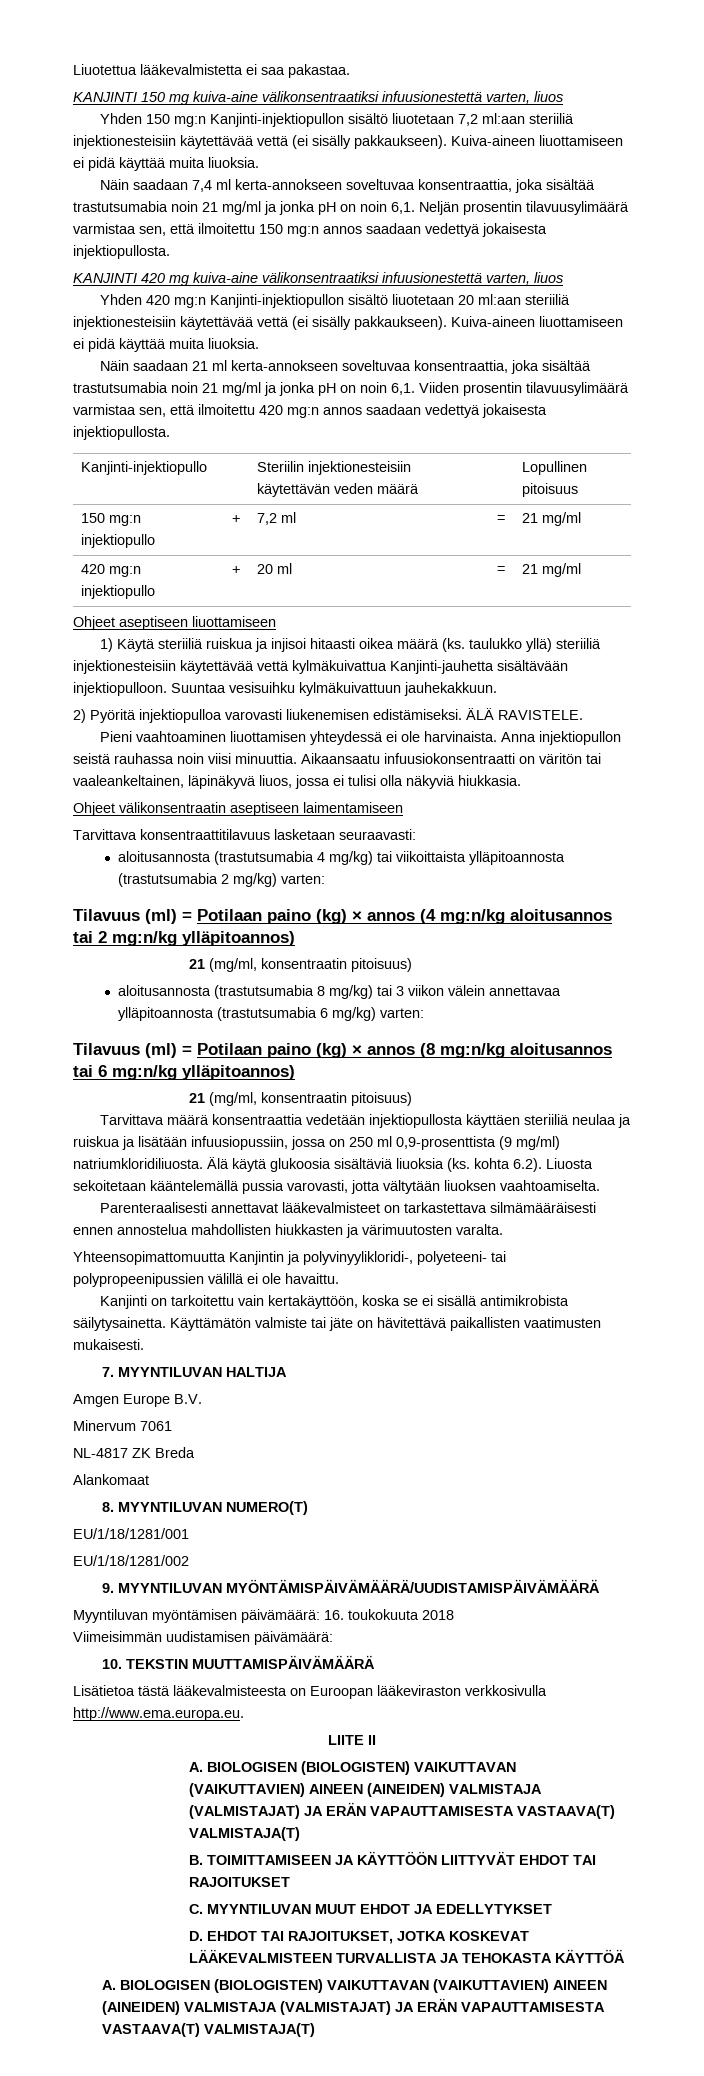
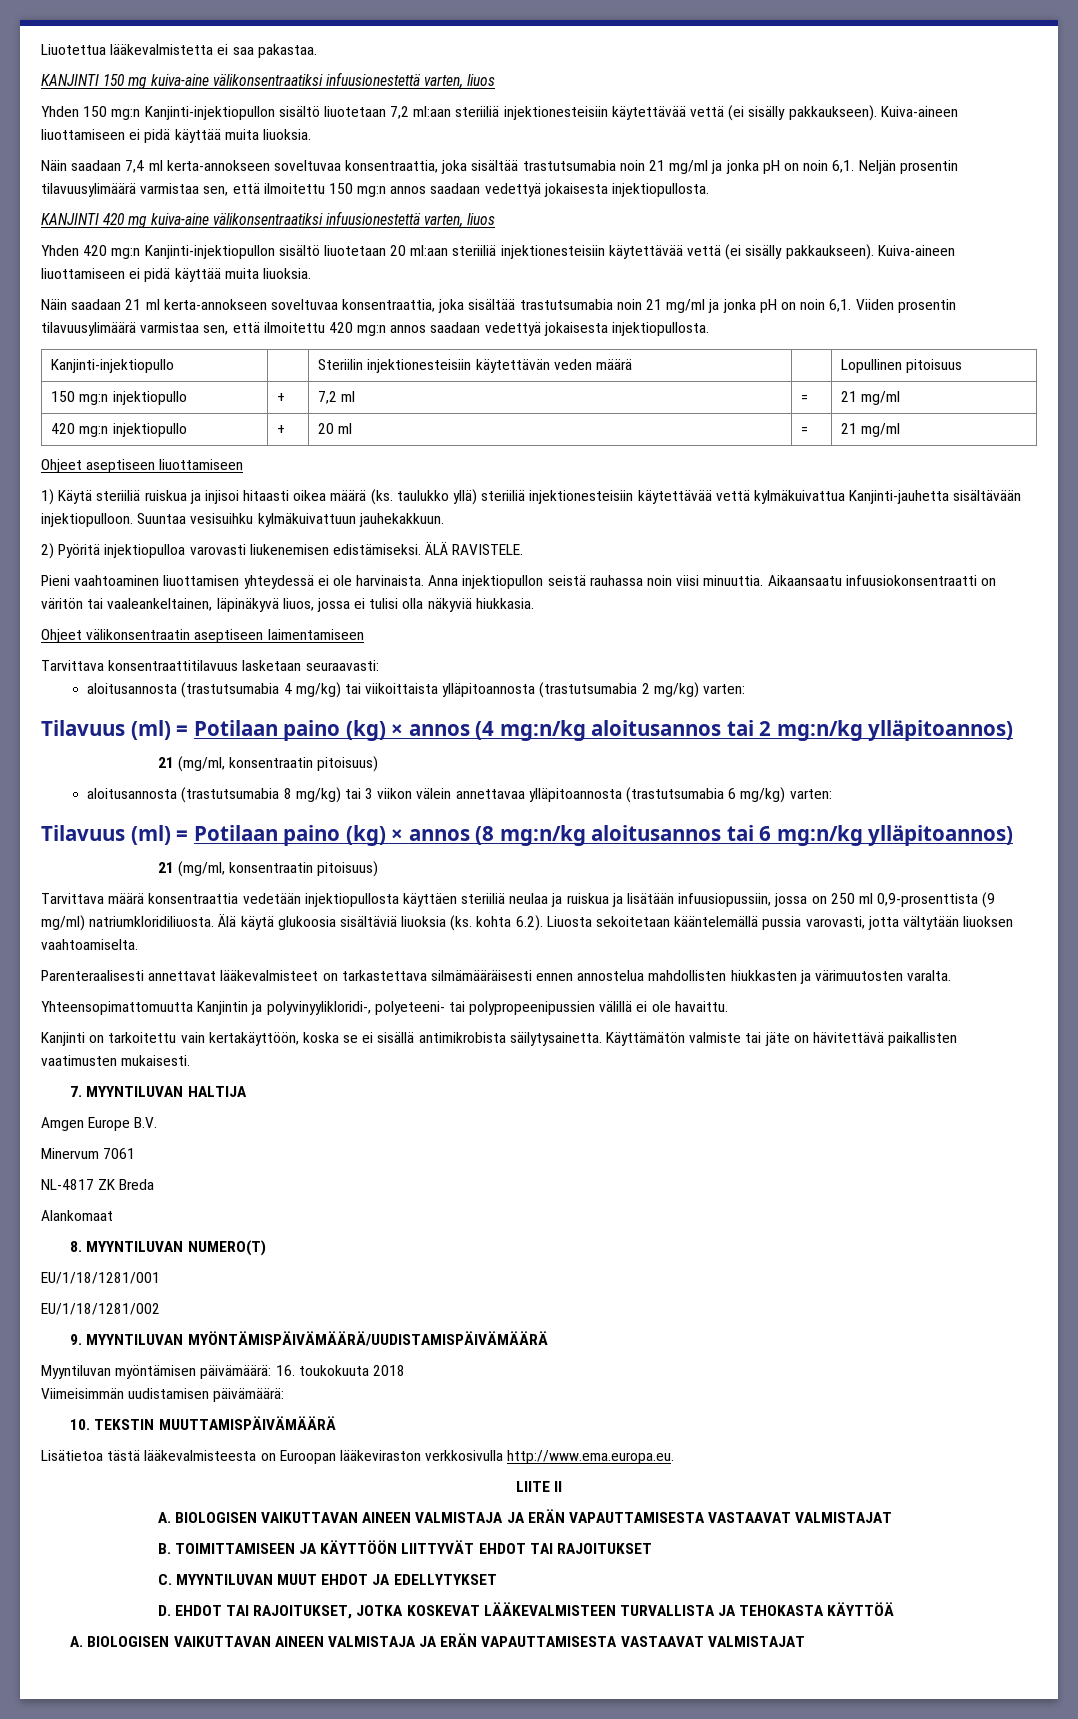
[300,1761,516,1775] [188,1783,542,1797] [188,1802,615,1819] [188,1827,300,1841] (BIOLOGISTEN) VAIKUTTAVAN (VAIKUTTAVIEN) AINEEN (AINEIDEN) VALMISTAJA (VALMISTAJAT) JA ERÄN VAPAUTTAMISESTA VASTAAVA(T) VALMISTAJA(T) -> [260,1509,893,1523] VAIKUTTAVAN AINEEN VALMISTAJA JA ERÄN VAPAUTTAMISESTA VASTAAVAT VALMISTAJAT
[213,1979,607,1993] [101,1998,605,2015] [101,2023,315,2037] (BIOLOGISTEN) VAIKUTTAVAN (VAIKUTTAVIEN) AINEEN (AINEIDEN) VALMISTAJA (VALMISTAJAT) JA ERÄN VAPAUTTAMISESTA VASTAAVA(T) VALMISTAJA(T) -> [173,1633,805,1647] VAIKUTTAVAN AINEEN VALMISTAJA JA ERÄN VAPAUTTAMISESTA VASTAAVAT VALMISTAJAT

